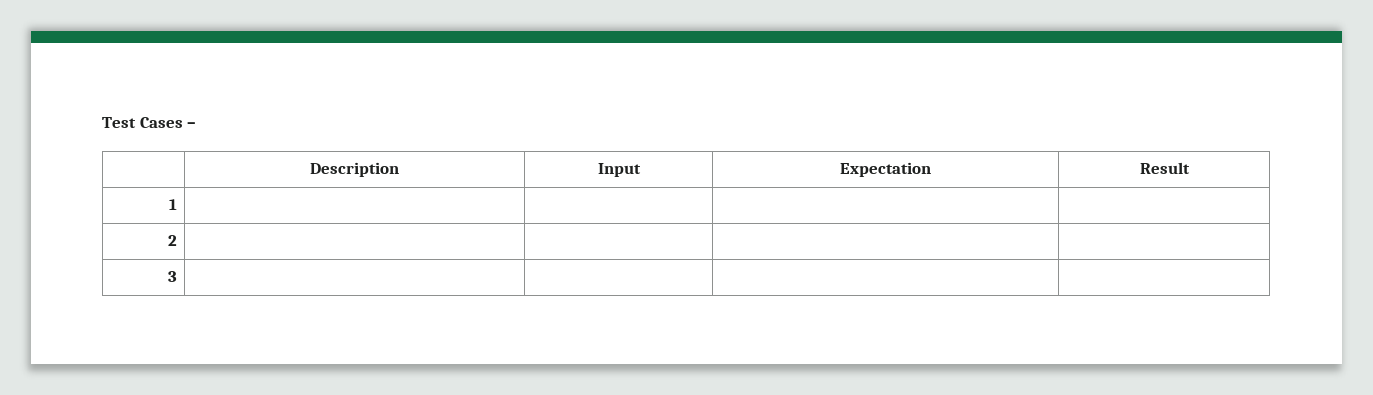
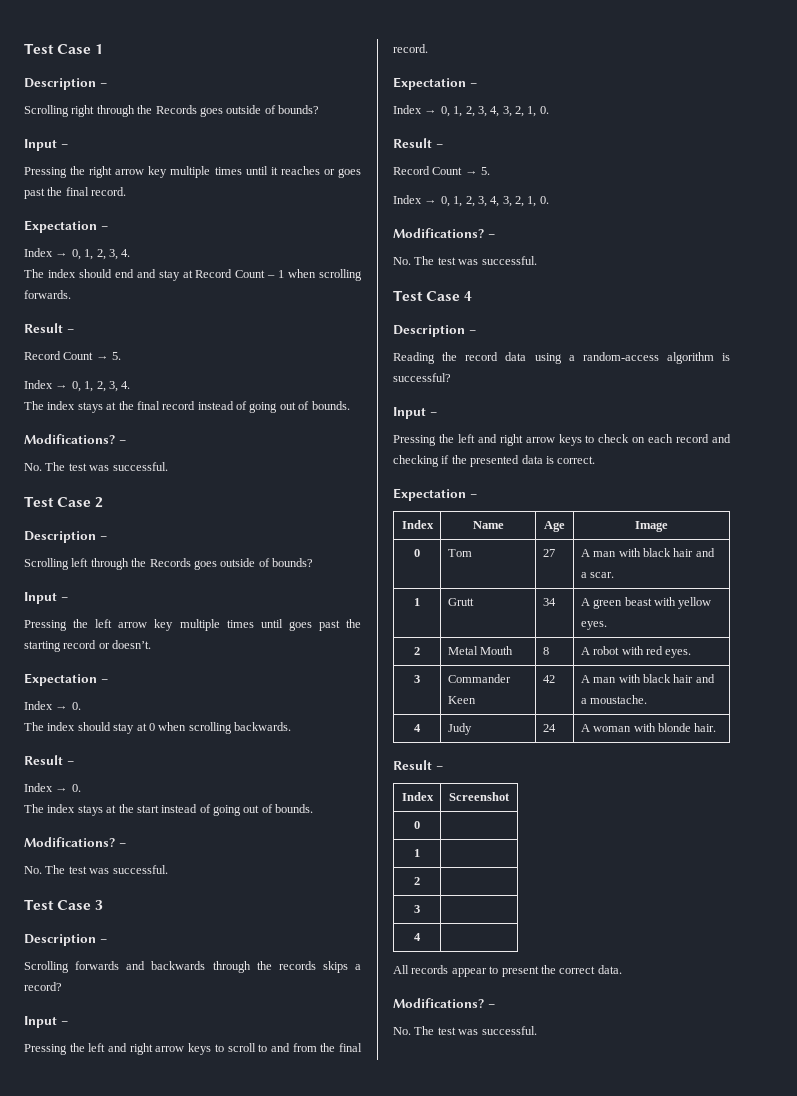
[102,117,197,128] [310,162,399,177] [597,163,641,177] [840,162,931,177] [1139,162,1190,174] [169,199,178,210] [168,235,178,246] [168,271,178,282] Test Cases – // | Description | Input | Expectation | Result // 1 | | | | // 2 | | | | // 3 | | | | -> [24,43,104,54] [24,78,107,90] [24,105,319,117] [24,139,68,151] [24,166,361,178] [24,187,127,199] [24,220,108,233] [24,248,131,260] [24,269,362,281] [24,290,71,299] [24,323,74,333] [24,351,122,360] [24,380,131,392] [24,401,350,413] [24,434,126,444] [24,462,168,471] [24,496,104,508] [24,531,107,543] [24,558,313,570] [24,592,68,604] [24,619,361,631] [24,640,152,652] [24,673,108,686] [24,701,81,710] [24,722,291,734] [24,755,74,765] [24,783,81,792] [24,804,314,816] [24,837,126,847] [24,865,168,874] [24,899,104,910] [24,934,107,946] [24,961,361,973] [24,982,62,991] [24,1016,68,1028] [24,1043,362,1055] [393,44,428,53] [393,77,477,90] [393,105,549,117] [393,138,443,148] [393,166,491,175] [393,195,549,207] [393,228,495,238] [393,256,537,265] [393,290,473,301] [393,325,476,337] [393,352,730,364] [393,373,451,382] [393,407,437,419] [393,434,731,446] [393,455,596,467] [393,488,477,501] [401,520,434,529] [472,521,504,529] [544,521,565,532] [635,521,668,532] [414,549,420,557] [447,549,472,557] [542,549,555,557] [580,548,715,557] [580,572,615,578] [414,598,420,606] [447,598,474,606] [542,598,556,606] [580,597,712,609] [580,621,607,630] [414,647,420,655] [447,646,514,655] [542,647,549,655] [580,646,692,658] [414,675,420,683] [447,674,511,683] [447,696,476,704] [542,675,555,683] [580,674,715,683] [580,695,648,704] [414,724,421,732] [447,723,472,735] [542,724,556,732] [580,723,717,732] [393,760,443,770] [401,792,434,801] [449,792,510,801] [414,821,420,829] [414,849,420,857] [414,877,420,885] [414,905,420,913] [414,933,421,941] [393,965,622,977] [393,998,495,1008] [393,1026,537,1035] Test Case 1 // Description – // Scrolling right through the Records goes outside of bounds? // Input – // Pressing the right arrow key multiple times until it reaches or goes past the final record. // Expectation – // Index → 0, 1, 2, 3, 4. // The index should end and stay at Record Count – 1 when scrolling forwards. // Result – // Record Count → 5. // Index → 0, 1, 2, 3, 4. // The index stays at the final record instead of going out of bounds. // Modifications? – // No. The test was successful. // Test Case 2 // Description – // Scrolling left through the Records goes outside of bounds? // Input – // Pressing the left arrow key multiple times until goes past the starting record or doesn’t. // Expectation – // Index → 0. // The index should stay at 0 when scrolling backwards. // Result – // Index → 0. // The index stays at the start instead of going out of bounds. // Modifications? – // No. The test was successful. // Test Case 3 // Description – // Scrolling forwards and backwards through the records skips a record? // Input – // Pressing the left and right arrow keys to scroll to and from the final record. // Expectation – // Index → 0, 1, 2, 3, 4, 3, 2, 1, 0. // Result – // Record Count → 5. // Index → 0, 1, 2, 3, 4, 3, 2, 1, 0. // Modifications? – // No. The test was successful. // Test Case 4 // Description – // Reading the record data using a random-access algorithm is successful? // Input – // Pressing the left and right arrow keys to check on each record and checking if the presented data is correct. // Expectation – // Index | Name | Age | Image // 0 | Tom | 27 | A man with black hair and a scar. // 1 | Grutt | 34 | A green beast with yellow eyes. // 2 | Metal Mouth | 8 | A robot with red eyes. // 3 | Commander Keen | 42 | A man with black hair and a moustache. // 4 | Judy | 24 | A woman with blonde hair. // Result – // Index | Screenshot // 0 | // 1 | // 2 | // 3 | // 4 | // All records appear to present the correct data. // Modifications? – // No. The test was successful.

